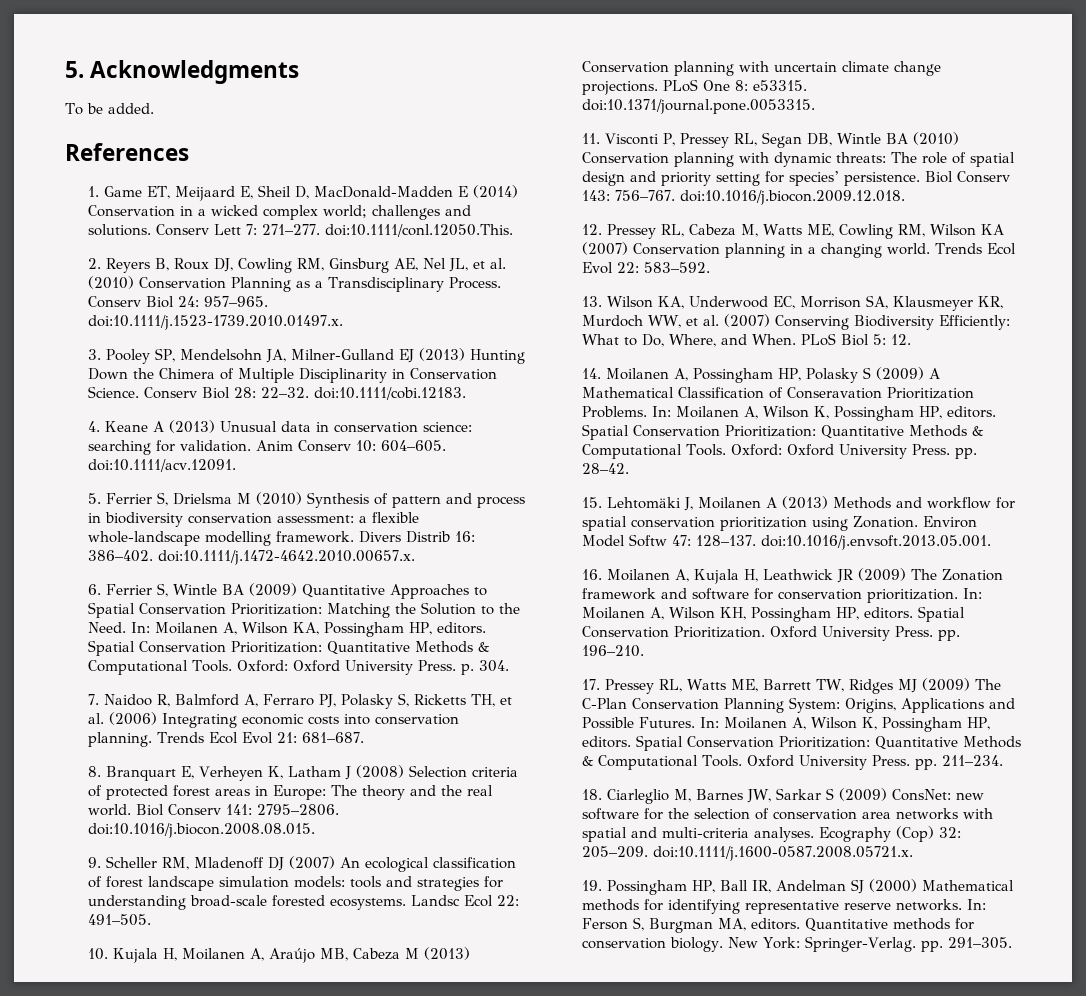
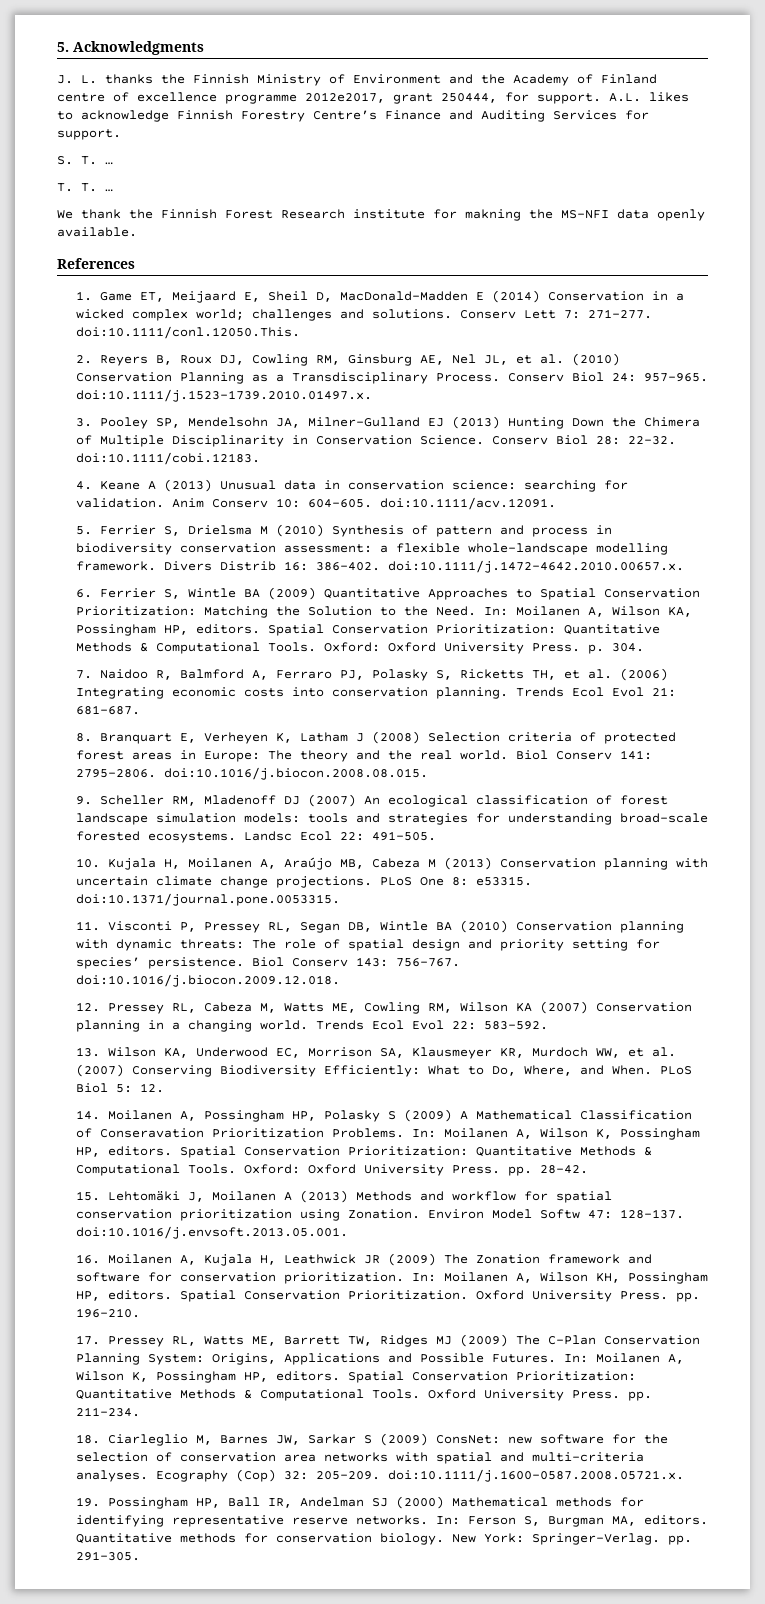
[65,103,154,115] To be added. -> [57,74,657,86] [57,92,689,104] [57,110,649,122] [57,129,121,140] [57,156,113,165] [57,183,113,192] [57,209,705,221] [57,227,137,237] J. L. thanks the Finnish Ministry of Environment and the Academy of Finland centre of excellence programme 2012e2017, grant 250444, for support. A.L. likes to acknowledge Finnish Forestry Centre’s Finance and Auditing Services for support. // S. T. … // T. T. … // We thank the Finnish Forest Research institute for makning the MS-NFI data openly available.

